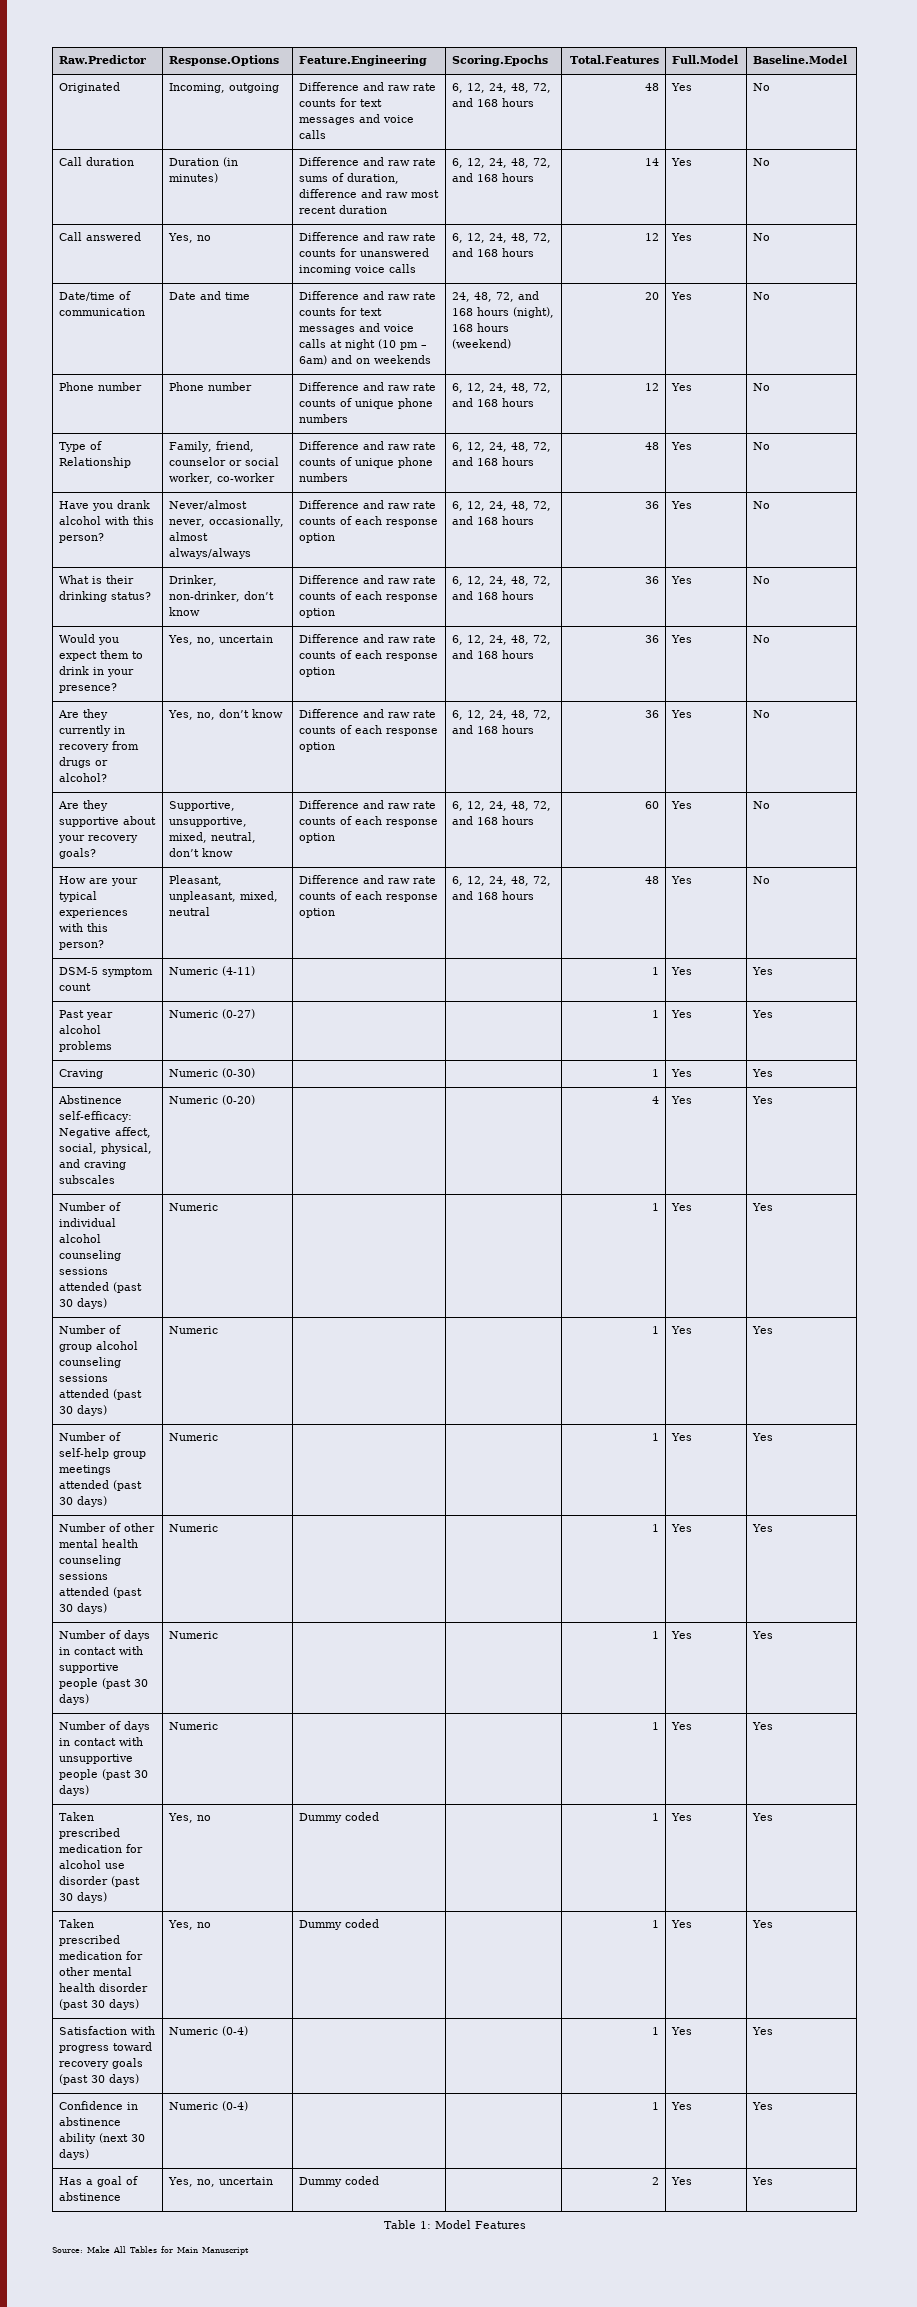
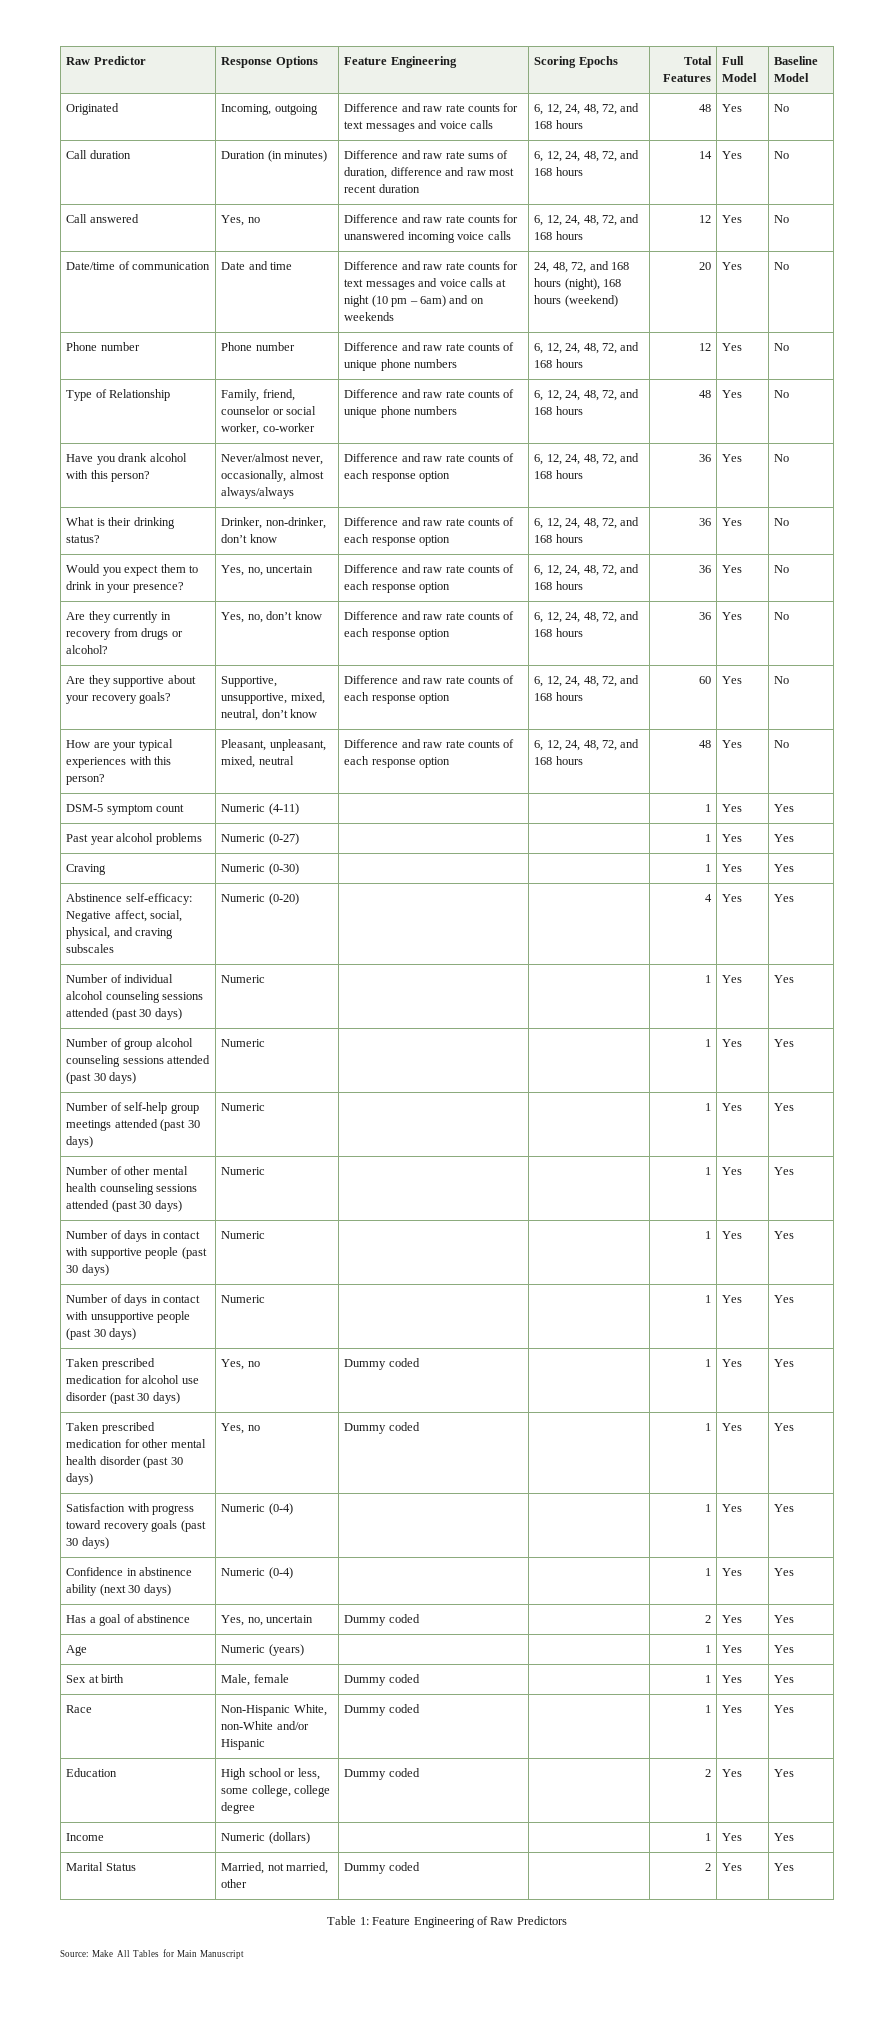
[59,55,147,64] [169,55,280,66] [299,55,428,66] [452,55,549,66] [569,55,659,64] [672,55,739,64] [753,55,848,64] Raw.Predictor | Response.Options | Feature.Engineering | Scoring.Epochs | Total.Features | Full.Model | Baseline.Model -> [66,56,146,65] [221,56,318,68] [344,56,457,68] [534,56,618,68] [683,56,712,65] [662,74,711,82] [722,56,745,65] [722,73,758,82] [774,56,819,65] [774,73,810,82] Raw Predictor | Response Options | Feature Engineering | Scoring Epochs | Total Features | Full Model | Baseline Model
[383,2220,526,2229] // Table 1: Model Features -> [66,1645,88,1656] [221,1644,304,1656] [704,1645,711,1653] [722,1645,743,1653] [774,1645,795,1653] [66,1674,125,1683] [221,1674,289,1686] [344,1674,420,1686] [704,1675,711,1683] [722,1675,743,1683] [774,1675,795,1683] [66,1705,93,1713] [221,1704,327,1716] [221,1721,309,1730] [221,1739,266,1750] [344,1704,420,1716] [704,1705,711,1713] [722,1705,743,1713] [774,1705,795,1713] [66,1768,118,1777] [221,1768,320,1780] [221,1785,331,1797] [221,1802,256,1814] [344,1768,420,1780] [704,1769,711,1777] [722,1769,743,1777] [774,1769,795,1777] [66,1833,105,1841] [221,1832,310,1844] [704,1833,711,1841] [722,1833,743,1841] [774,1833,795,1841] [66,1862,136,1871] [221,1862,329,1874] [221,1879,248,1888] [344,1862,420,1874] [704,1863,711,1871] [722,1863,743,1871] [774,1863,795,1871] [327,1916,567,1928] // Age | Numeric (years) | | | 1 | Yes | Yes // Sex at birth | Male, female | Dummy coded | | 1 | Yes | Yes // Race | Non-Hispanic White, non-White and/or Hispanic | Dummy coded | | 1 | Yes | Yes // Education | High school or less, some college, college degree | Dummy coded | | 2 | Yes | Yes // Income | Numeric (dollars) | | | 1 | Yes | Yes // Marital Status | Married, not married, other | Dummy coded | | 2 | Yes | Yes // Table 1: Feature Engineering of Raw Predictors

